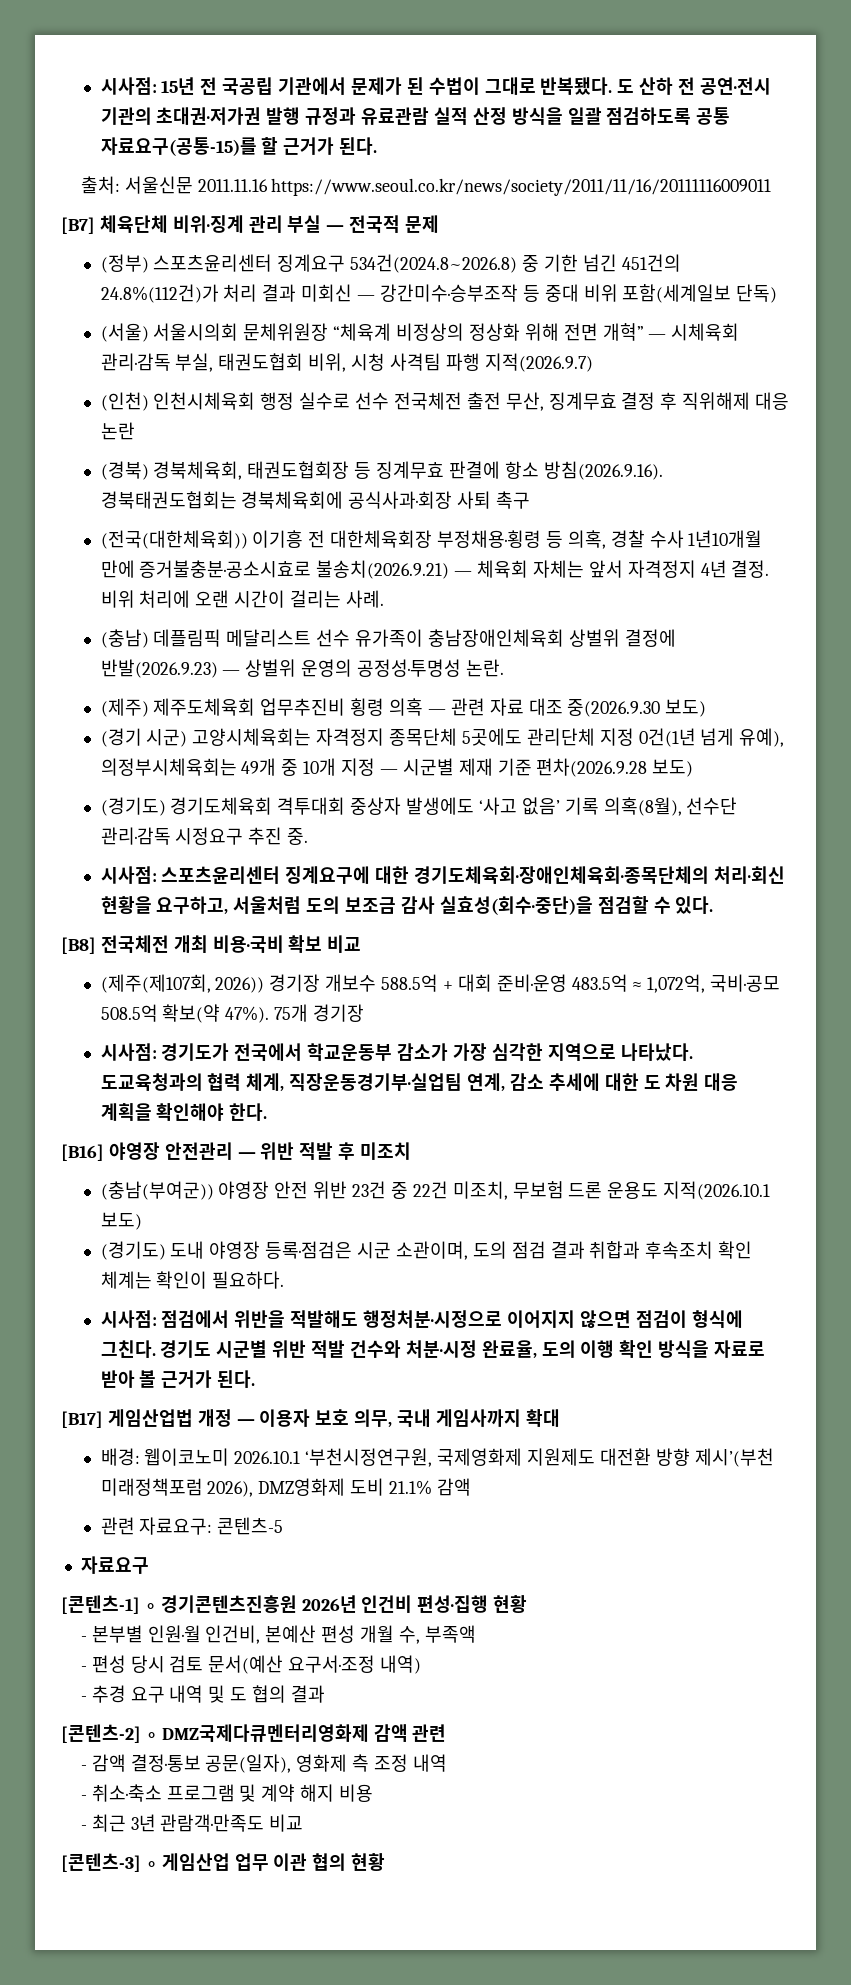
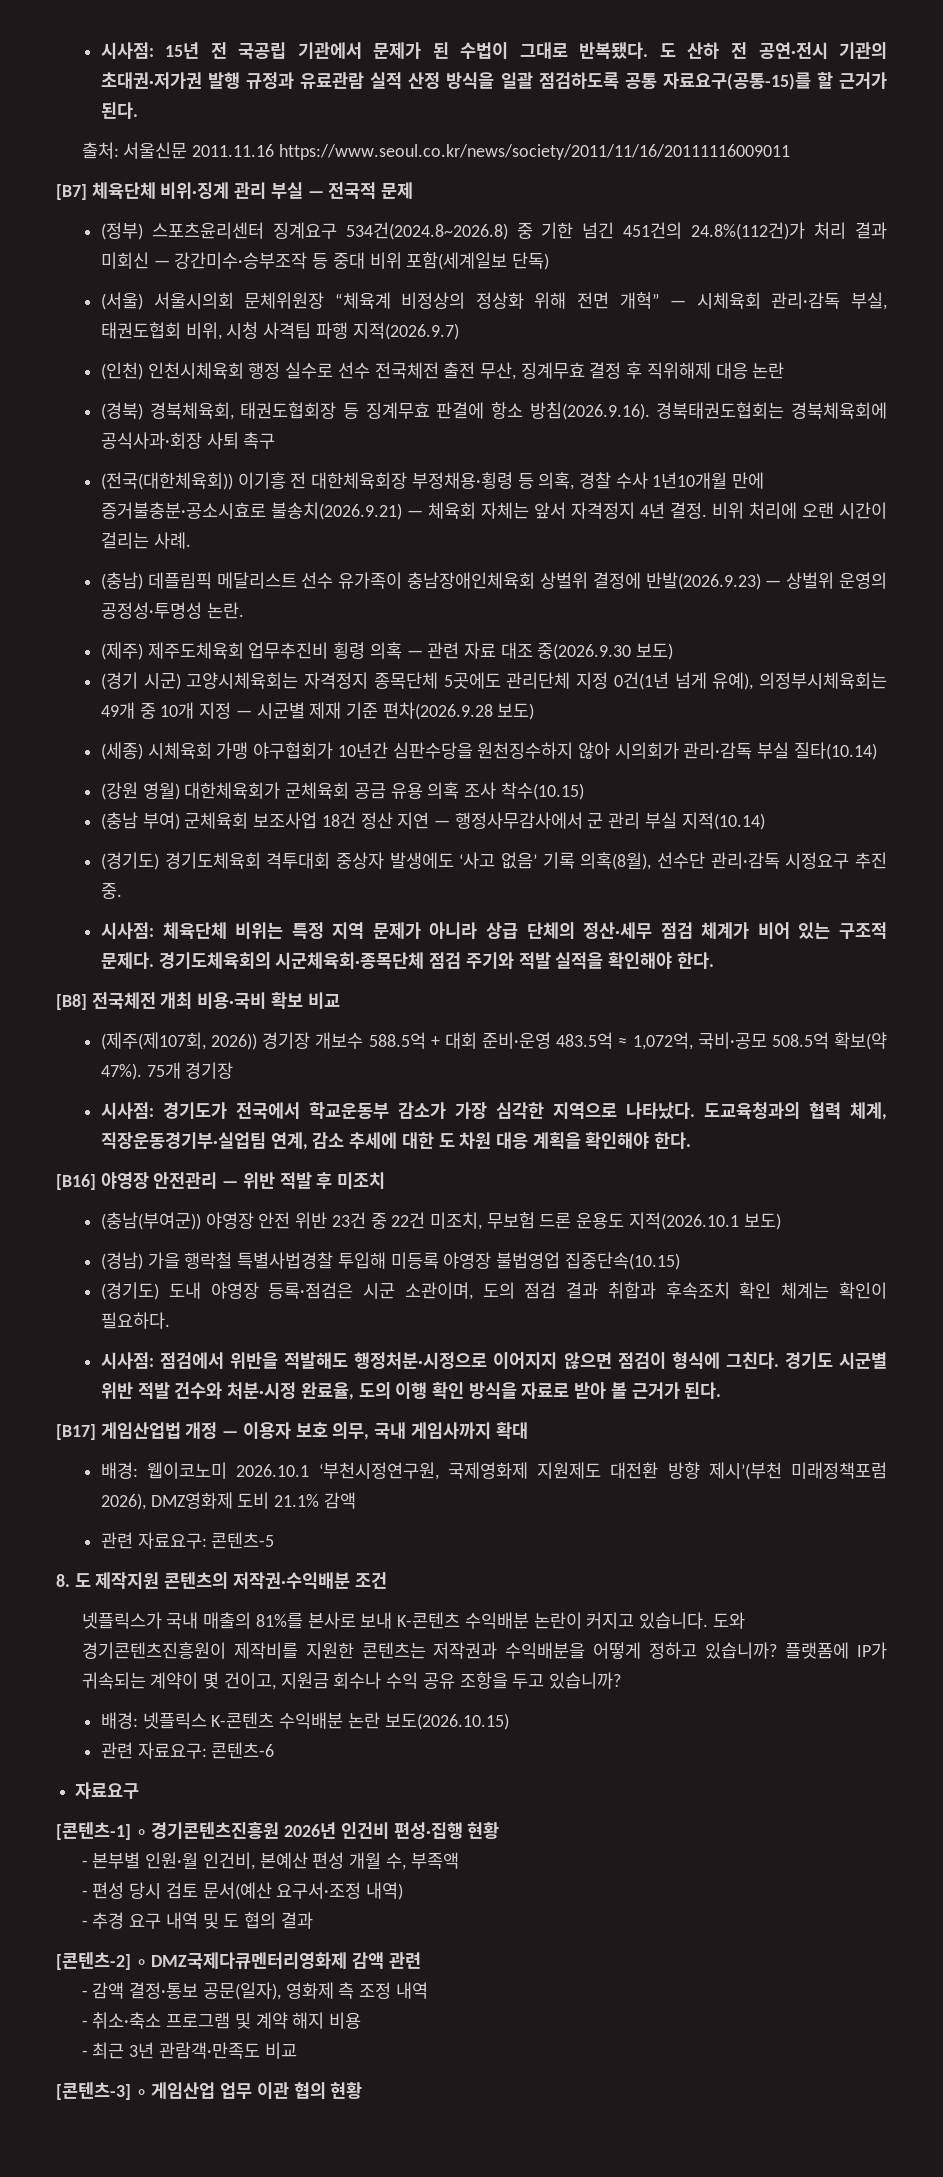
(694, 768) none -> [100,742,877,760] [100,782,584,800] [100,812,765,830] // (세종) 시체육회 가맹 야구협회가 10년간 심판수당을 원천징수하지 않아 시의회가 관리·감독 부실 질타(10.14) // (강원 영월) 대한체육회가 군체육회 공금 유용 의혹 조사 착수(10.15) // (충남 부여) 군체육회 보조사업 18건 정산 지연 — 행정사무감사에서 군 관리 부실 지적(10.14)
[161,866,785,884] [100,896,714,915] 스포츠윤리센터 징계요구에 대한 경기도체육회·장애인체육회·종목단체의 처리·회신 현황을 요구하고, 서울처럼 도의 보조금 감사 실효성(회수·중단)을 점검할 수 있다. -> [162,922,887,940] [100,952,714,970] 체육단체 비위는 특정 지역 문제가 아니라 상급 단체의 정산·세무 점검 체계가 비어 있는 구조적 문제다. 경기도체육회의 시군체육회·종목단체 점검 주기와 적발 실적을 확인해야 한다.
(142, 1221) none -> [100,1252,680,1270] // (경남) 가을 행락철 특별사법경찰 투입해 미등록 야영장 불법영업 집중단속(10.15)
(284, 1526) none -> [56,1572,387,1590] [81,1612,745,1629] [81,1642,888,1659] [81,1672,621,1690] [100,1712,509,1730] [100,1742,275,1759] // 8. 도 제작지원 콘텐츠의 저작권·수익배분 조건 // 넷플릭스가 국내 매출의 81%를 본사로 보내 K-콘텐츠 수익배분 논란이 커지고 있습니다. 도와 경기콘텐츠진흥원이 제작비를 지원한 콘텐츠는 저작권과 수익배분을 어떻게 정하고 있습니까? 플랫폼에 IP가 귀속되는 계약이 몇 건이고, 지원금 회수나 수익 공유 조항을 두고 있습니까? // 배경: 넷플릭스 K-콘텐츠 수익배분 논란 보도(2026.10.15) // 관련 자료요구: 콘텐츠-6

